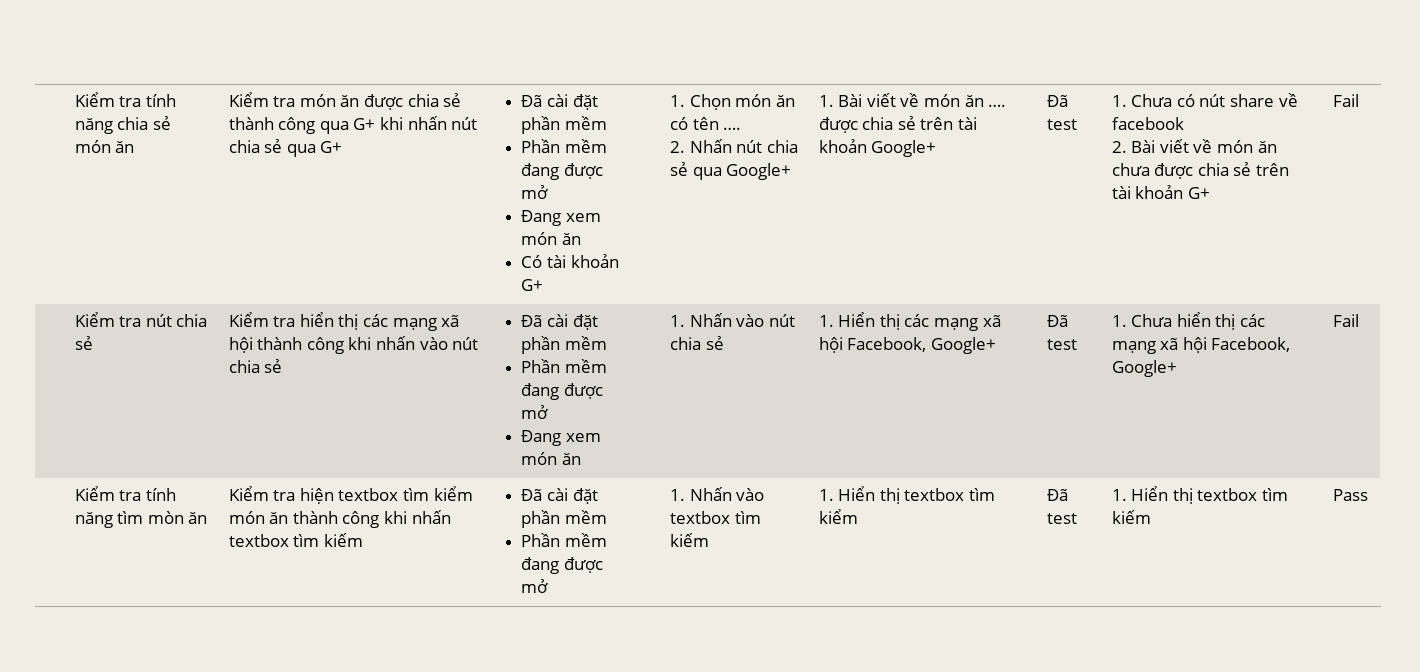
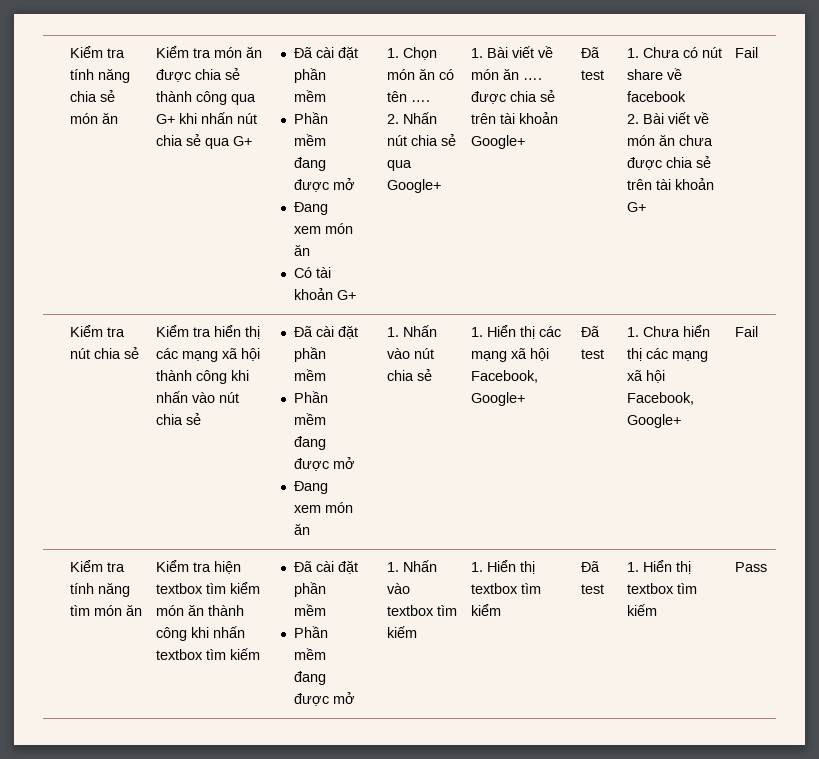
[147,511,184,524] mòn -> [93,605,122,616] món

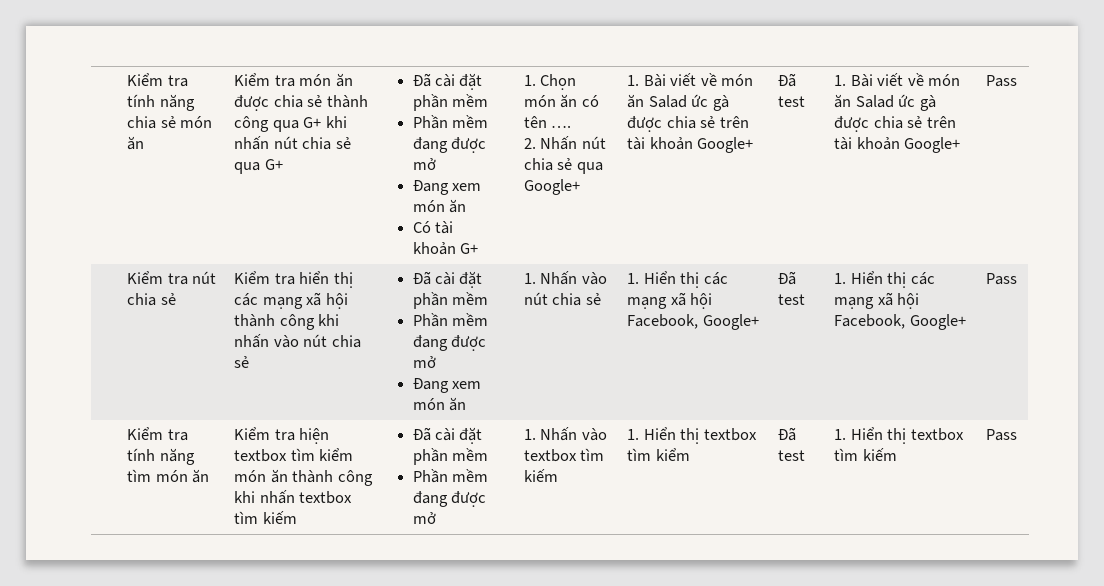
[522,78,542,80] …. -> [648,94,729,111] Salad ức gà
[642,47,722,58] [626,68,682,80] [626,91,686,102] [626,112,709,124] [626,134,713,146] [626,156,711,170] [626,178,714,190] [626,202,646,212] [734,47,758,58] Chưa có nút share về facebook // 2. Bài viết về món ăn chưa được chia sẻ trên tài khoản G+ | Fail -> [850,73,961,87] [834,94,936,111] [834,116,956,132] [834,137,961,153] [986,75,1018,87] Bài viết về món ăn Salad ức gà được chia sẻ trên tài khoản Google+ | Pass
[642,325,710,337] [626,348,708,362] [626,370,665,383] [626,392,694,405] [626,414,681,428] [734,326,758,337] Chưa hiển thị các mạng xã hội Facebook, Google+ | Fail -> [850,271,935,288] [834,292,920,309] [834,314,966,330] [986,273,1018,285] Hiển thị các mạng xã hội Facebook, Google+ | Pass

